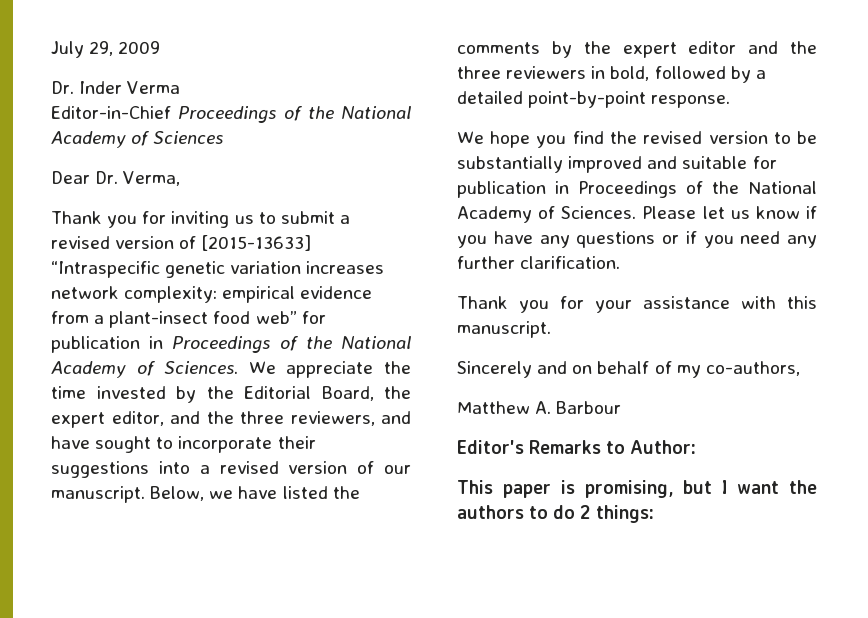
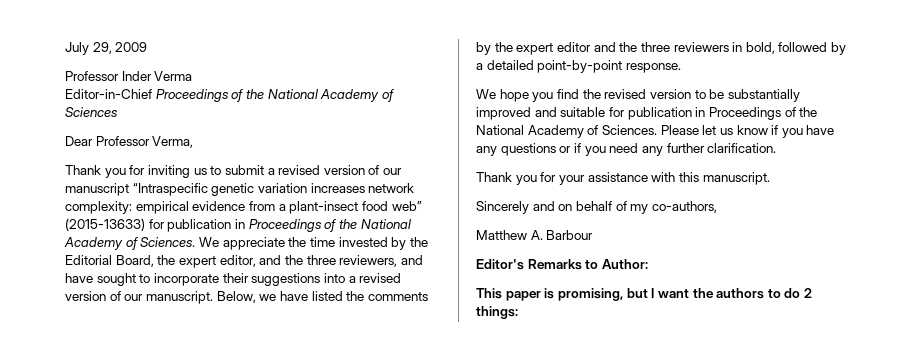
[51,81,74,94] Dr. -> [65,71,119,81] Professor
[95,171,119,184] Dr. -> [95,136,150,146] Professor
[201,235,312,251] [2015-13633] -> [383,168,403,175] [65,183,129,196] our manuscript
(297, 317) none -> [65,218,145,231] (2015-13633)

